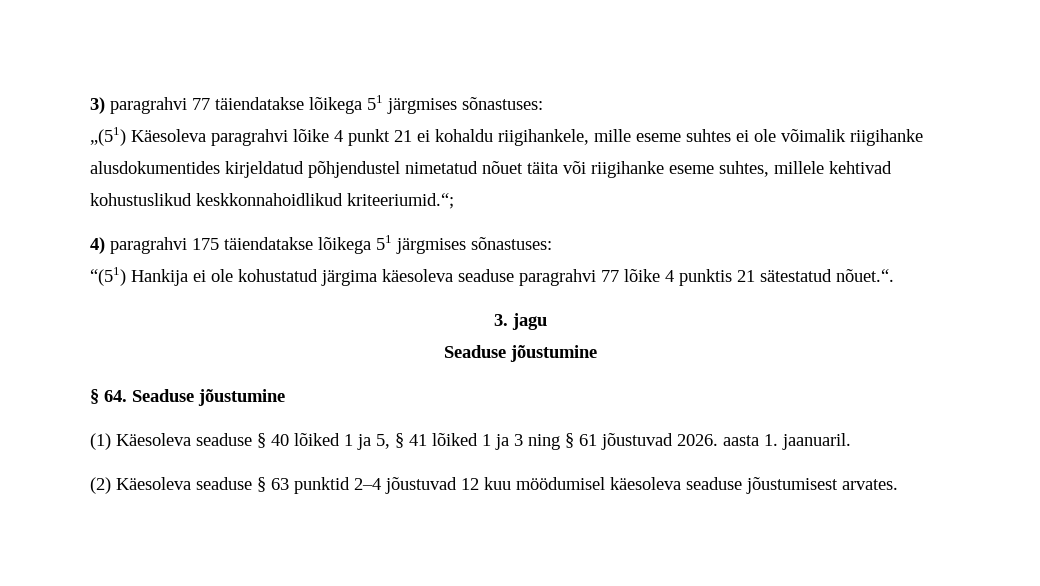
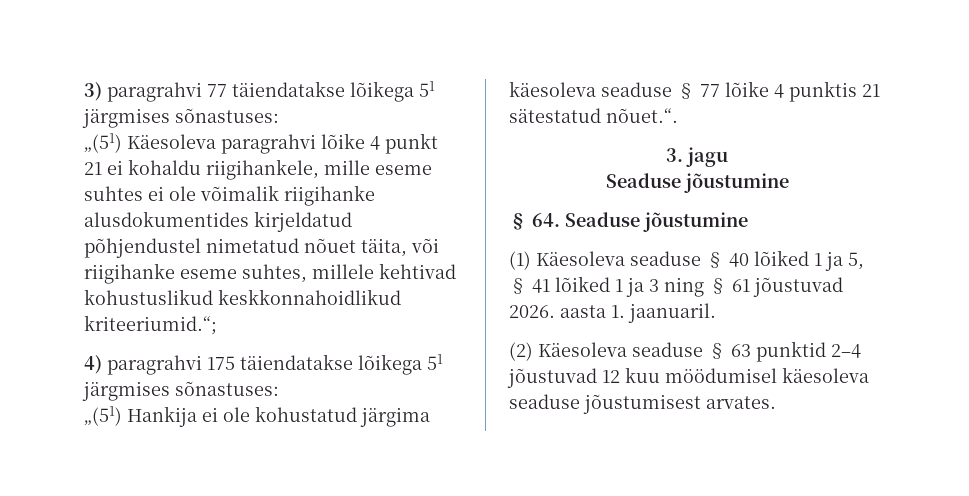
[527,162,558,174] täita -> [361,238,407,257] täita,
[90,267,126,286] “(51) -> [84,406,122,426] „(51)
[519,269,596,286] paragrahvi -> [677,83,695,99] §

